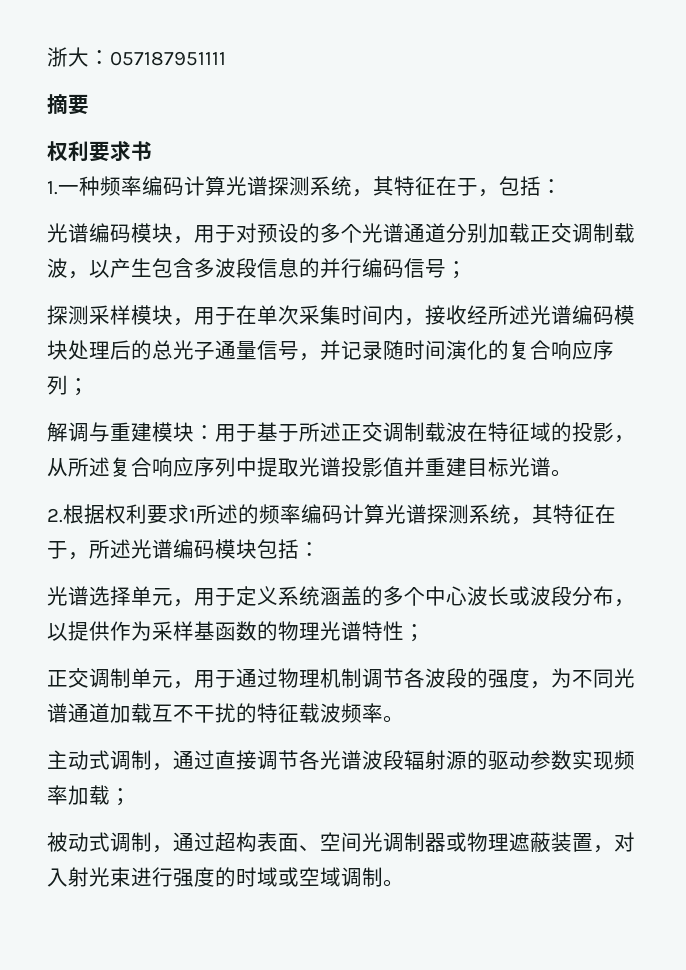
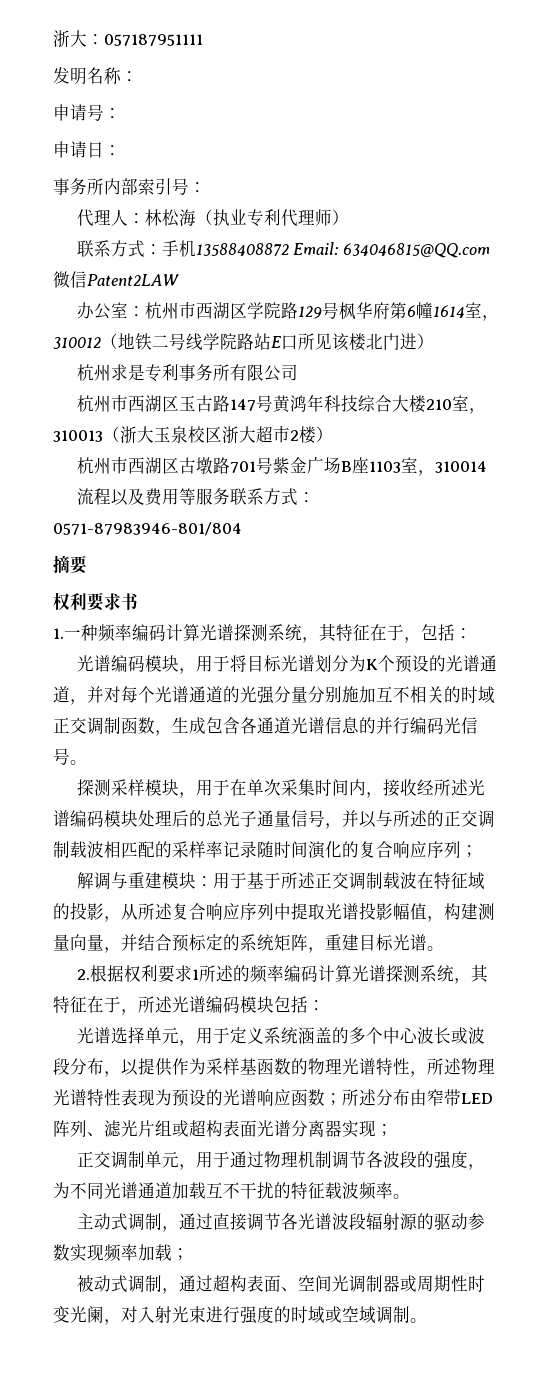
(226, 58) none -> [53,67,138,85] [53,104,121,121] [53,141,121,158] [53,178,206,195] [76,209,349,227] [76,240,490,258] [53,271,179,288] [76,302,499,321] [53,333,434,351] [76,364,298,382] [76,394,486,414] [53,426,333,444] [76,457,487,476] [76,488,315,506] [53,522,242,536] // 发明名称： // 申请号： // 申请日： // 事务所内部索引号： // 代理人：林松海（执业专利代理师） // 联系方式：手机13588408872 Email: 634046815@QQ.com微信Patent2LAW // 办公室：杭州市西湖区学院路129号枫华府第6幢1614室，310012（地铁二号线学院路站E口所见该楼北门进） // 杭州求是专利事务所有限公司 // 杭州市西湖区玉古路147号黄鸿年科技综合大楼210室，310013（浙大玉泉校区浙大超市2楼） // 杭州市西湖区古墩路701号紫金广场B座1103室，310014 // 流程以及费用等服务联系方式：0571-87983946-801/804
[236,223,635,243] [47,258,257,279] 对预设的多个光谱通道分别加载正交调制载波，以产生包含多波段 -> [229,655,497,673] [53,686,495,705] [53,717,325,736] 将目标光谱划分为K个预设的光谱通道，并对每个光谱通道的光强分量分别施加互不相关的时域正交调制函数，生成包含各通道光谱
[404,258,467,279] 信号； -> [444,717,478,734] [53,748,87,765] 光信号。
(341, 350) none -> [359,810,495,828] [53,841,223,858] 以与所述的正交调制载波相匹配的采样率
[383,457,425,477] 值并 -> [393,903,495,922] [53,934,325,953] 幅值，构建测量向量，并结合预标定的系统矩阵，
(404, 631) none -> [410,1058,495,1077] [53,1089,493,1107] [53,1120,376,1138] ，所述物理光谱特性表现为预设的光谱响应函数；所述分布由窄带LED阵列、滤光片组或超构表面光谱分离器实现
[467,832,593,853] 物理遮蔽装置 -> [416,1275,485,1292] [53,1306,104,1323] 周期性时变光阑

